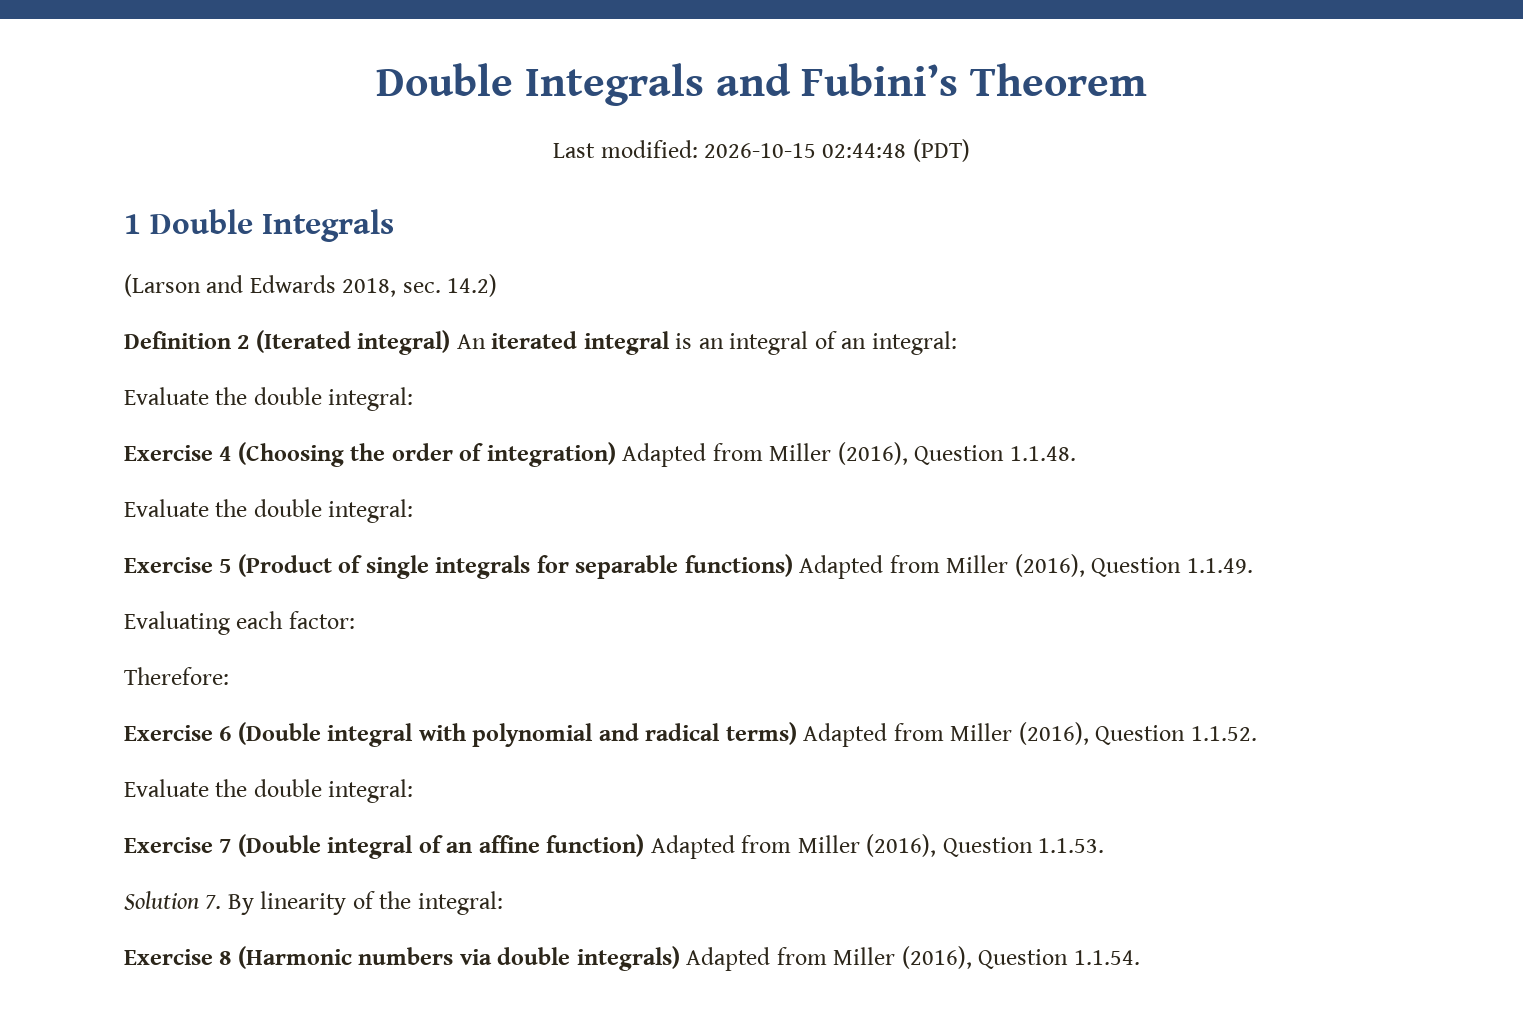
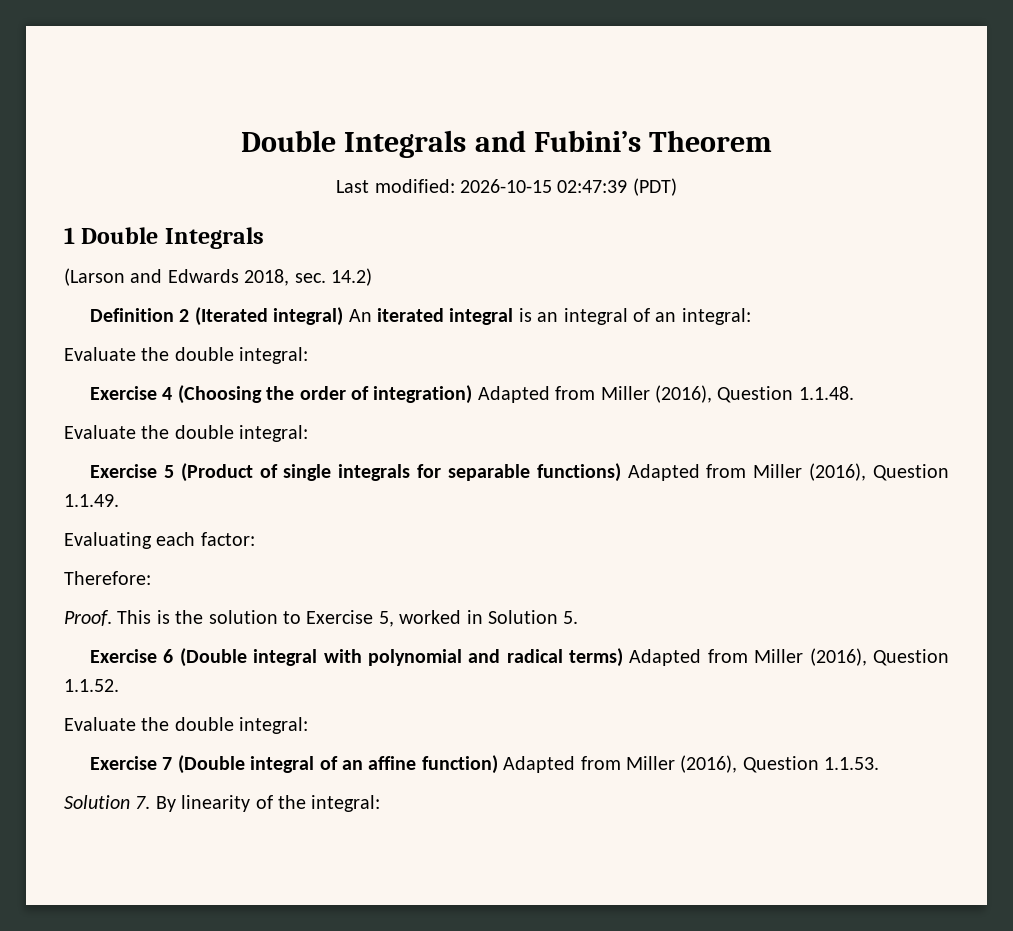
[822,143,907,158] 02:44:48 -> [557,180,628,193] 02:47:39
(229, 676) none -> [64,610,579,627] // Proof. This is the solution to Exercise 5, worked in Solution 5.
[124,946,1140,971] // Exercise 8 (Harmonic numbers via double integrals) Adapted from Miller (2016), Question 1.1.54. -> (381, 803) none

